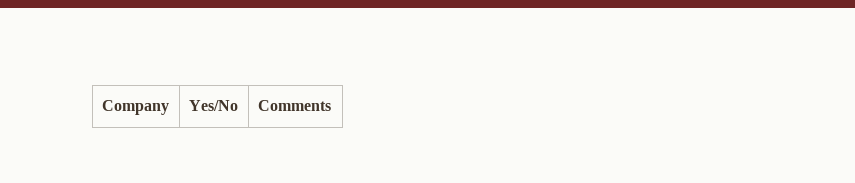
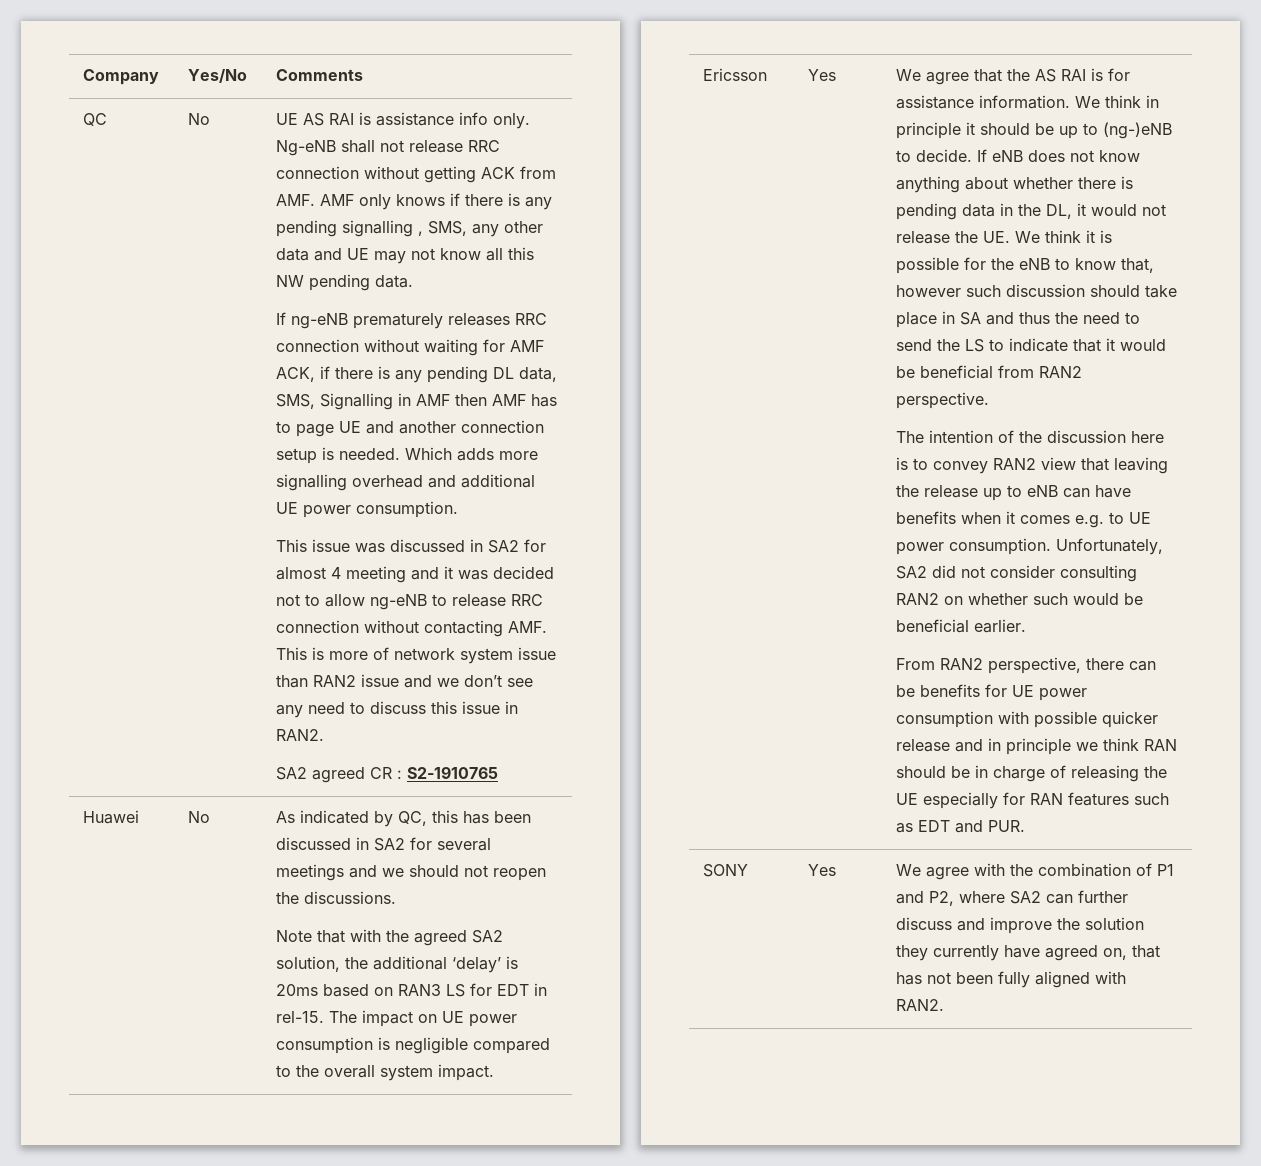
(331, 105) none -> [83,113,108,126] [188,113,211,125] [276,112,531,129] [276,140,501,156] [276,166,557,183] [276,193,553,210] [276,220,544,237] [276,247,535,264] [276,274,414,291] [276,312,548,329] [276,339,545,356] [276,366,558,383] [276,393,558,410] [276,420,545,437] [276,447,539,464] [276,474,536,491] [276,501,459,518] [276,539,547,553] [276,566,555,583] [276,594,544,610] [276,620,548,637] [276,647,557,664] [276,674,534,688] [276,701,519,718] [276,729,325,741] [276,766,499,783] [83,810,140,824] [188,811,211,823] [276,810,532,827] [276,837,492,851] [276,864,547,881] [276,891,397,904] [276,929,504,946] [276,956,519,973] [276,983,548,997] [276,1010,518,1027] [276,1037,551,1054] [276,1064,495,1081] [703,68,768,81] [808,69,837,81] [896,68,1131,85] [896,95,1160,109] [896,122,1173,139] [896,149,1141,162] [896,176,1134,193] [896,203,1167,220] [896,230,1113,244] [896,257,1155,274] [896,284,1178,298] [896,311,1141,328] [896,338,1167,352] [896,365,1083,379] [896,392,990,409] [896,430,1165,443] [896,457,1169,474] [896,485,1132,501] [896,511,1152,528] [896,538,1164,555] [896,565,1138,582] [896,593,1144,605] [896,619,1027,633] [896,657,1157,674] [896,684,1088,701] [896,711,1159,728] [896,738,1178,755] [896,765,1168,782] [896,792,1170,809] [896,820,1026,833] [703,864,749,877] [808,864,837,876] [896,863,1175,880] [896,890,1129,906] [896,917,1145,934] [896,945,1161,961] [896,971,1127,988] [896,999,945,1011] // QC | No | UE AS RAI is assistance info only. Ng-eNB shall not release RRC connection without getting ACK from AMF. AMF only knows if there is any pending signalling , SMS, any other data and UE may not know all this NW pending data. // If ng-eNB prematurely releases RRC connection without waiting for AMF ACK, if there is any pending DL data, SMS, Signalling in AMF then AMF has to page UE and another connection setup is needed. Which adds more signalling overhead and additional UE power consumption. // This issue was discussed in SA2 for almost 4 meeting and it was decided not to allow ng-eNB to release RRC connection without contacting AMF. This is more of network system issue than RAN2 issue and we don’t see any need to discuss this issue in RAN2. // SA2 agreed CR : S2-1910765 // Huawei | No | As indicated by QC, this has been discussed in SA2 for several meetings and we should not reopen the discussions. // Note that with the agreed SA2 solution, the additional ‘delay’ is 20ms based on RAN3 LS for EDT in rel-15. The impact on UE power consumption is negligible compared to the overall system impact. // Ericsson | Yes | We agree that the AS RAI is for assistance information. We think in principle it should be up to (ng-)eNB to decide. If eNB does not know anything about whether there is pending data in the DL, it would not release the UE. We think it is possible for the eNB to know that, however such discussion should take place in SA and thus the need to send the LS to indicate that it would be beneficial from RAN2 perspective. // The intention of the discussion here is to convey RAN2 view that leaving the release up to eNB can have benefits when it comes e.g. to UE power consumption. Unfortunately, SA2 did not consider consulting RAN2 on whether such would be beneficial earlier. // From RAN2 perspective, there can be benefits for UE power consumption with possible quicker release and in principle we think RAN should be in charge of releasing the UE especially for RAN features such as EDT and PUR. // SONY | Yes | We agree with the combination of P1 and P2, where SA2 can further discuss and improve the solution they currently have agreed on, that has not been fully aligned with RAN2.

